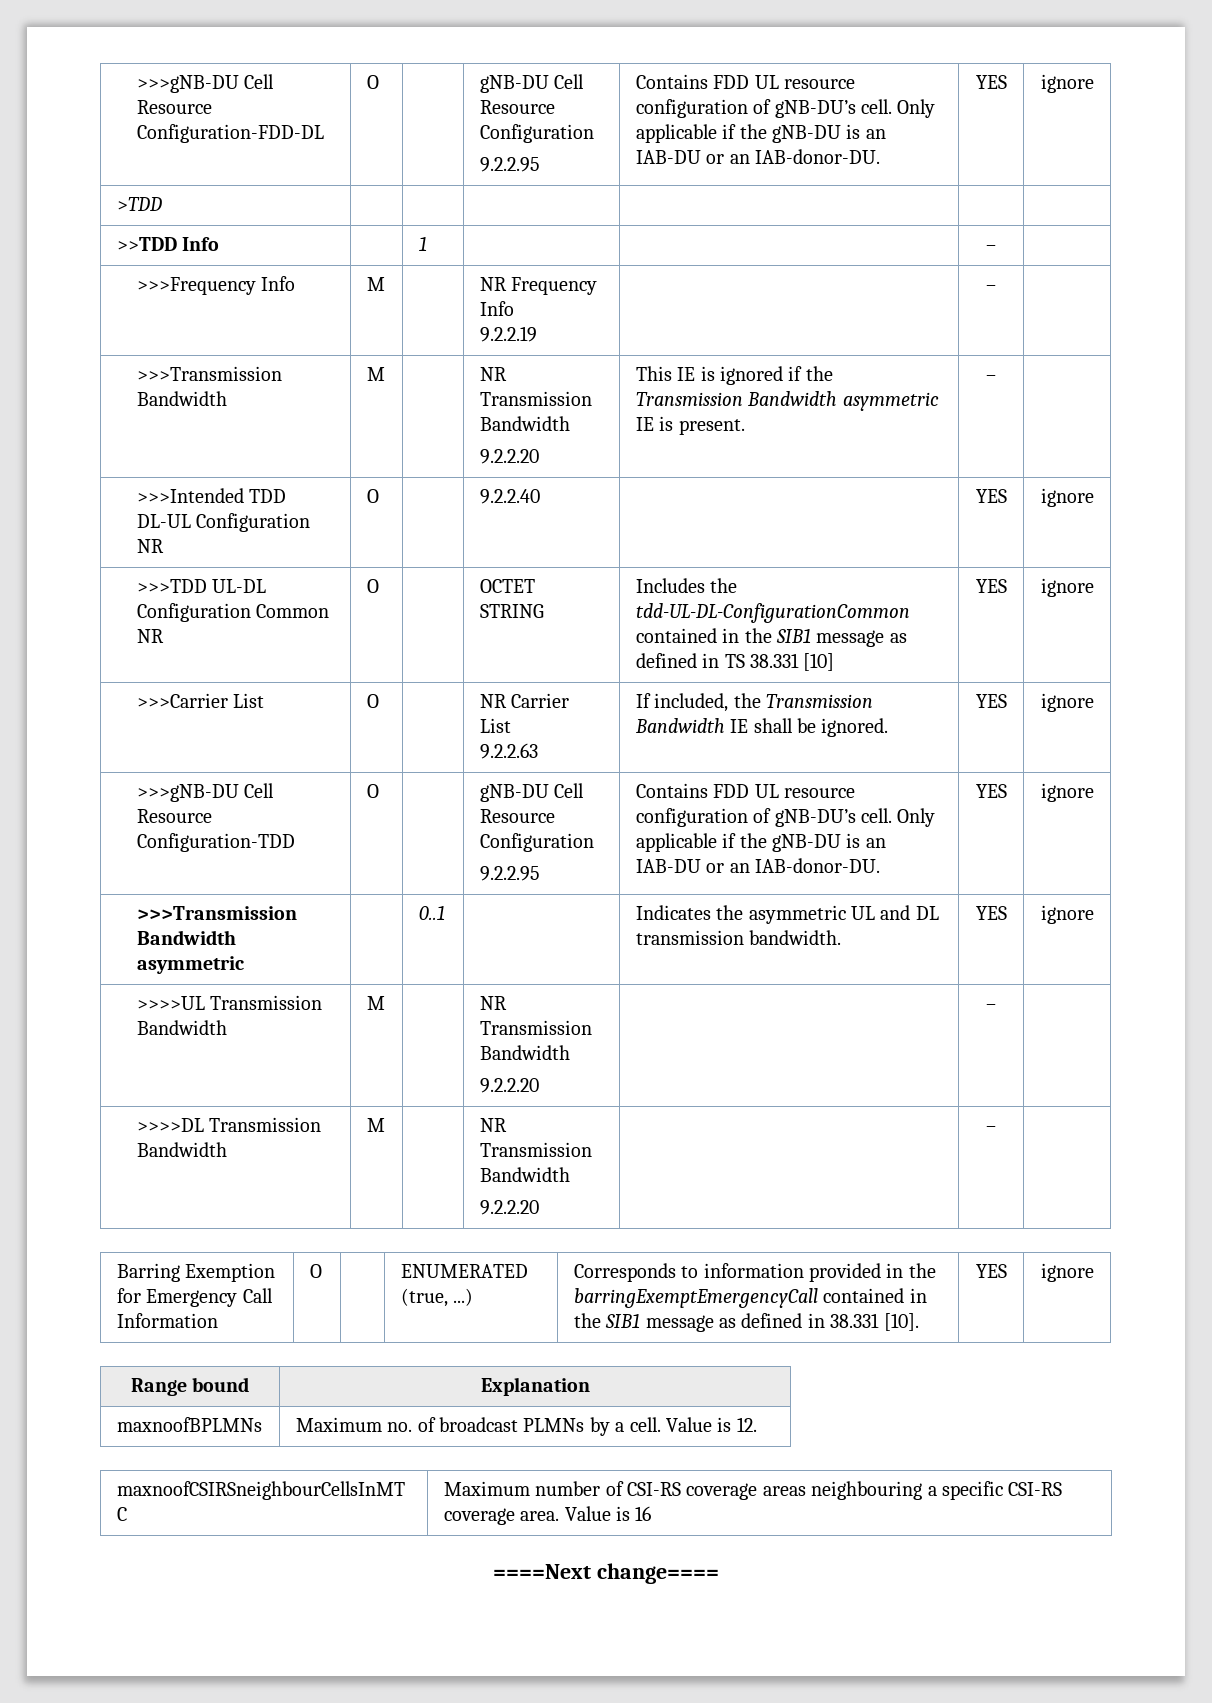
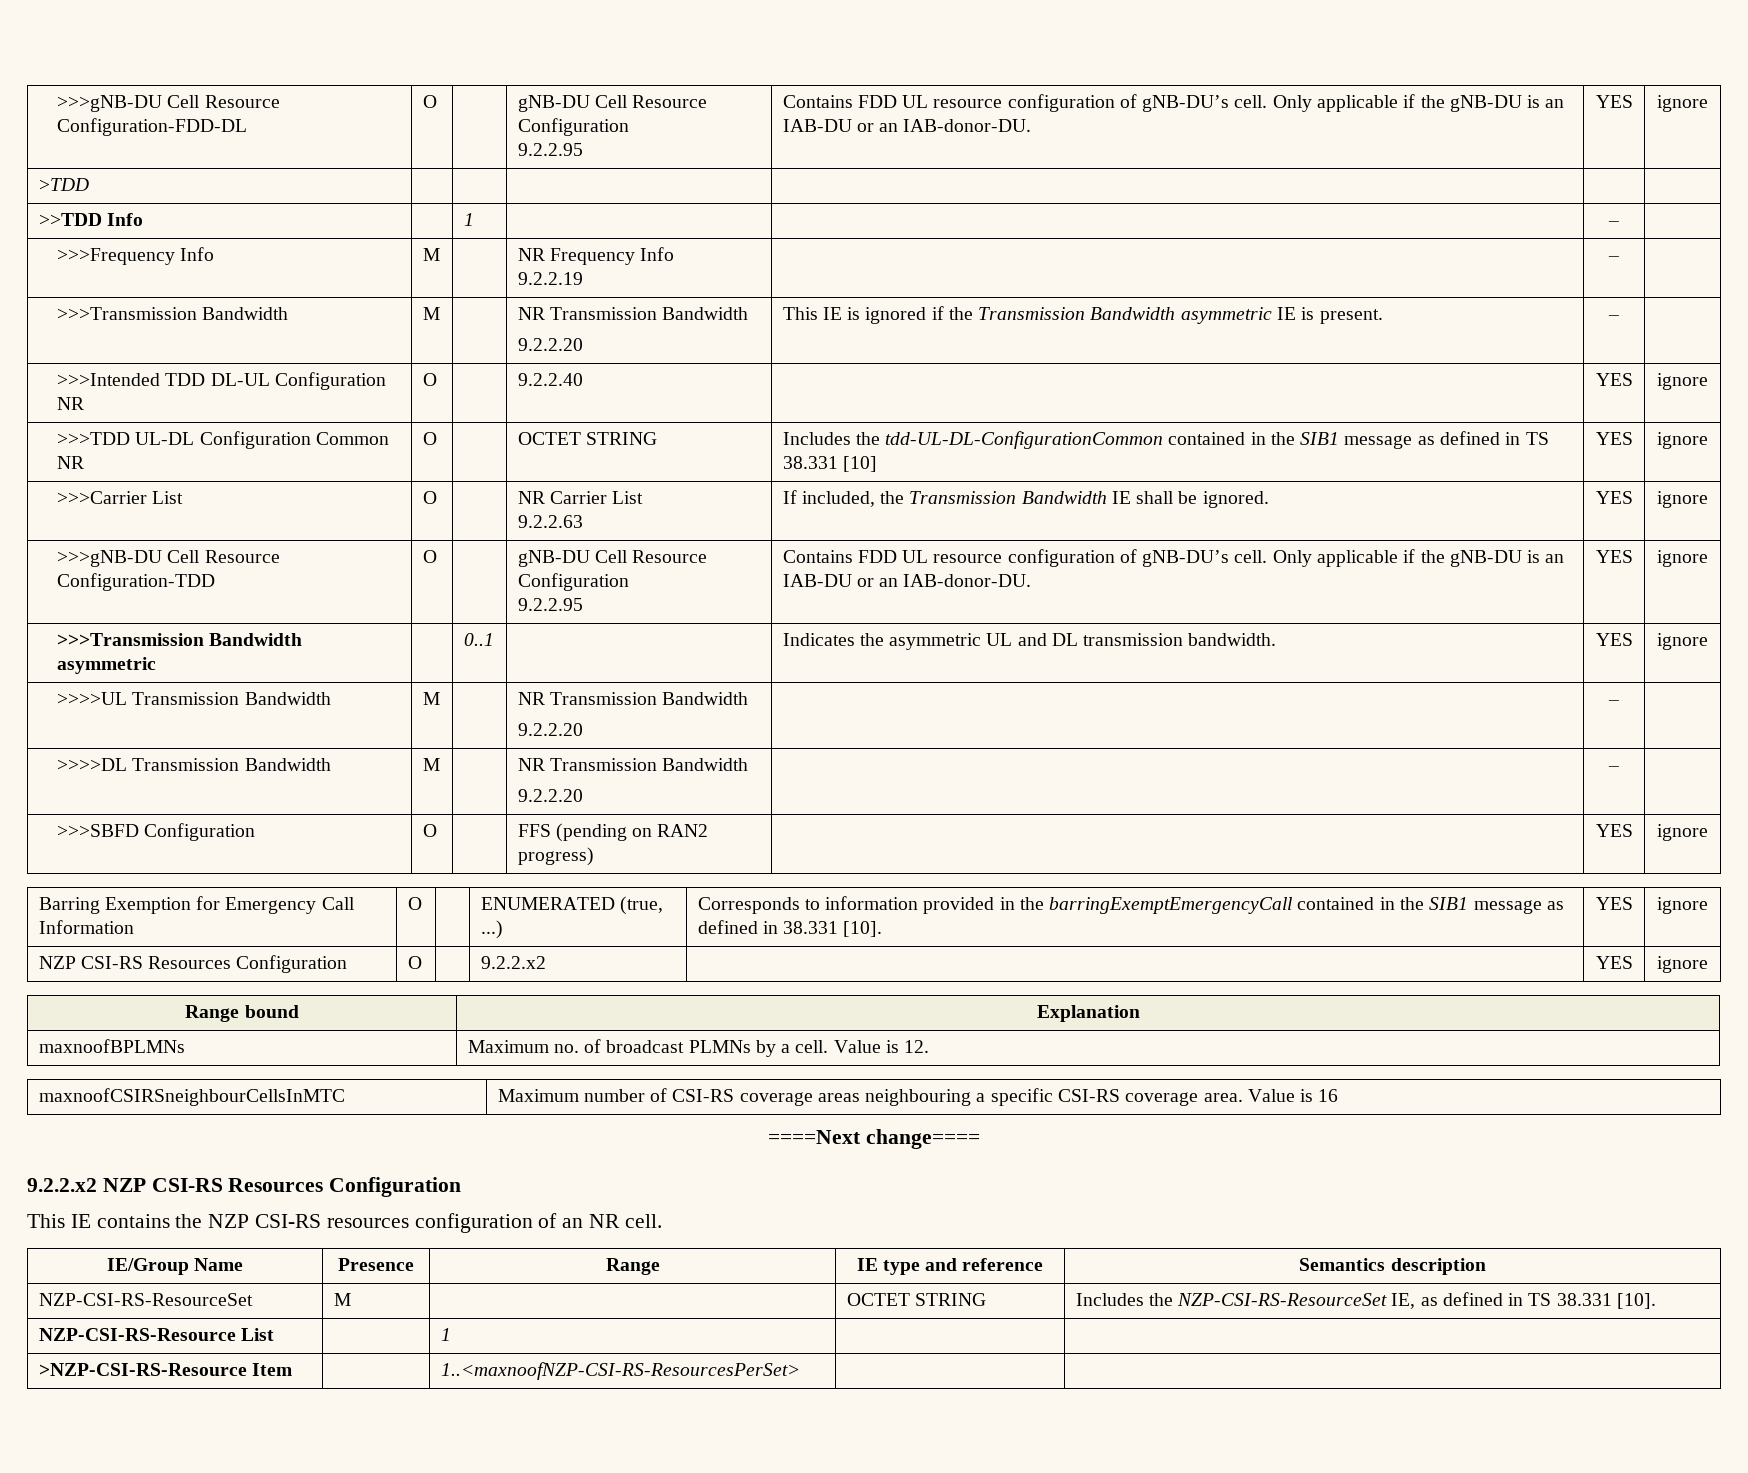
(996, 1129) none -> [57,823,256,841] [422,824,437,837] [517,823,709,842] [517,847,594,866] [1595,824,1633,837] [1657,824,1708,841] // >>>SBFD Configuration | O | | FFS (pending on RAN2 progress) | | YES | ignore
(1094, 1272) none -> [38,955,348,973] [407,956,422,969] [480,956,546,969] [1595,956,1633,969] [1657,956,1708,973] // NZP CSI-RS Resources Configuration | O | | 9.2.2.x2 | | YES | ignore
(719, 1573) none -> [27,1177,462,1197] [27,1213,662,1233] [106,1258,244,1275] [338,1258,414,1271] [605,1258,660,1275] [856,1258,1044,1275] [1299,1258,1486,1275] [38,1293,253,1306] [333,1293,351,1306] [846,1293,986,1306] [1075,1292,1656,1309] [38,1328,274,1341] [440,1328,451,1341] [38,1363,292,1376] [440,1362,800,1380] // 9.2.2.x2 NZP CSI-RS Resources Configuration // This IE contains the NZP CSI-RS resources configuration of an NR cell. // IE/Group Name | Presence | Range | IE type and reference | Semantics description // NZP-CSI-RS-ResourceSet | M | | OCTET STRING | Includes the NZP-CSI-RS-ResourceSet IE, as defined in TS 38.331 [10]. // NZP-CSI-RS-Resource List | | 1 | | // >NZP-CSI-RS-Resource Item | | 1..<maxnoofNZP-CSI-RS-ResourcesPerSet> | |

